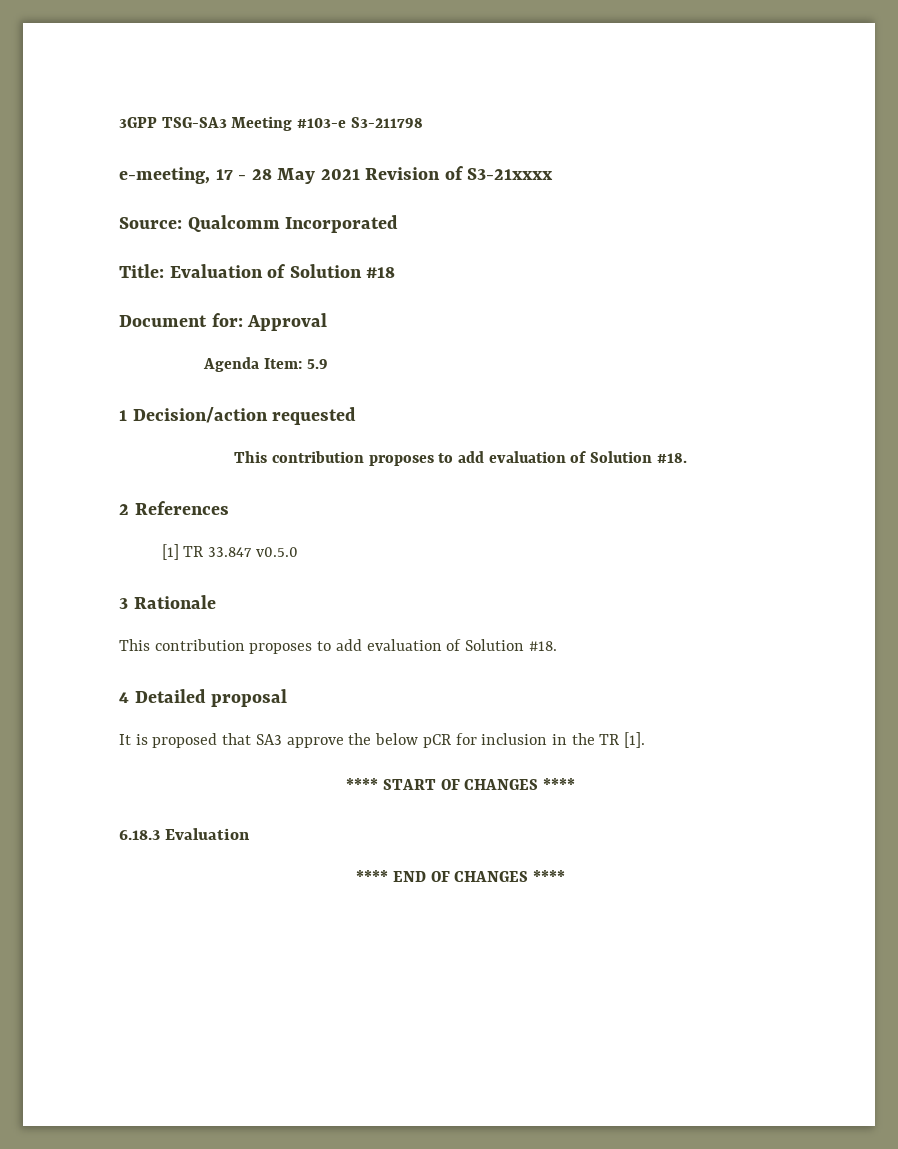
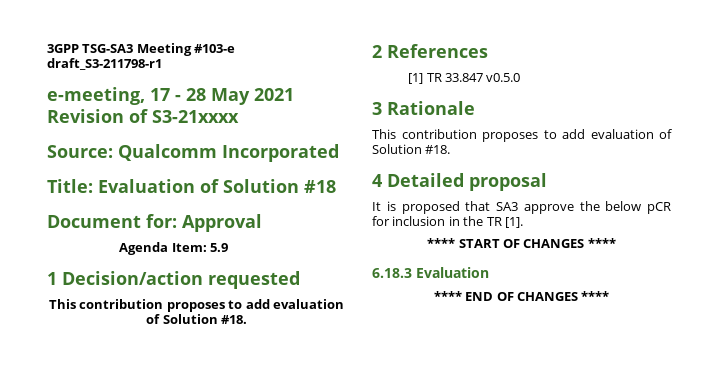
[350,117,423,128] S3-211798 -> [47,58,162,70] draft_S3-211798-r1

